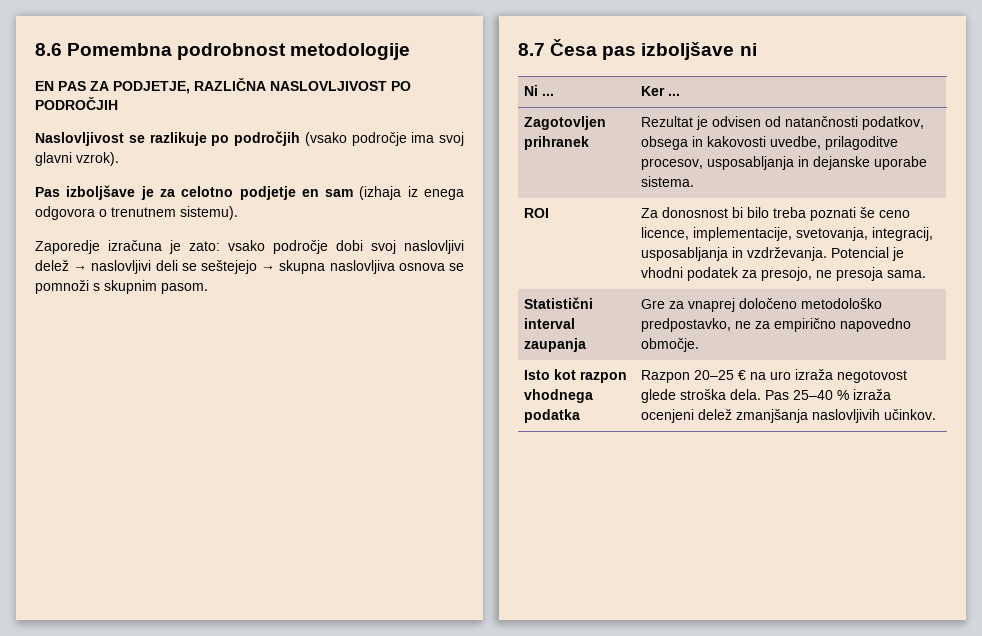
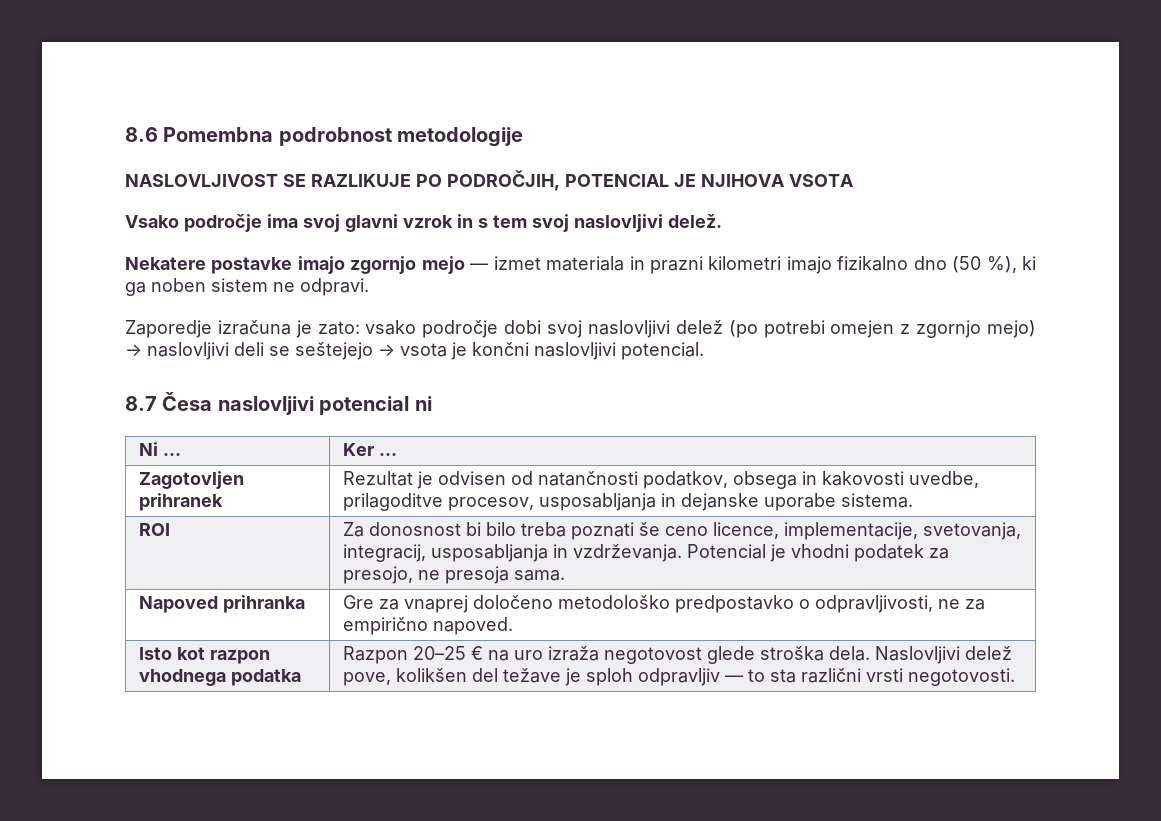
[35,78,411,94] [35,97,118,110] [35,131,464,146] [35,152,119,166] [35,185,465,200] [35,206,238,220] EN PAS ZA PODJETJE, RAZLIČNA NASLOVLJIVOST PO PODROČJIH // Naslovljivost se razlikuje po področjih (vsako področje ima svoj glavni vzrok). // Pas izboljšave je za celotno podjetje en sam (izhaja iz enega odgovora o trenutnem sistemu). -> [125,170,853,191] [125,214,722,232] [125,256,1036,274] [125,278,369,296] NASLOVLJIVOST SE RAZLIKUJE PO PODROČJIH, POTENCIAL JE NJIHOVA VSOTA // Vsako področje ima svoj glavni vzrok in s tem svoj naslovljivi delež. // Nekatere postavke imajo zgornjo mejo — izmet materiala in prazni kilometri imajo fizikalno dno (50 %), ki ga noben sistem ne odpravi.
(69, 265) none -> [728,320,1036,338] (po potrebi omejen z zgornjo mejo)
[279,260,464,274] [35,280,208,294] skupna naslovljiva osnova se pomnoži s skupnim pasom. -> [400,342,704,360] vsota je končni naslovljivi potencial.
[602,42,735,60] pas izboljšave -> [217,396,410,415] naslovljivi potencial
[523,297,593,309] [523,318,575,329] [523,338,586,352] Statistični interval zaupanja -> [139,595,306,613] Napoved prihranka
[640,318,731,332] predpostavko, -> [675,595,934,613] predpostavko o odpravljivosti,
[839,318,911,332] [640,338,699,352] napovedno območje. -> [433,617,514,635] napoved.
[764,389,891,400] [640,409,936,423] Pas 25–40 % izraža ocenjeni delež zmanjšanja naslovljivih učinkov. -> [875,646,1013,664] [343,668,1016,686] Naslovljivi delež pove, kolikšen del težave je sploh odpravljiv — to sta različni vrsti negotovosti.

